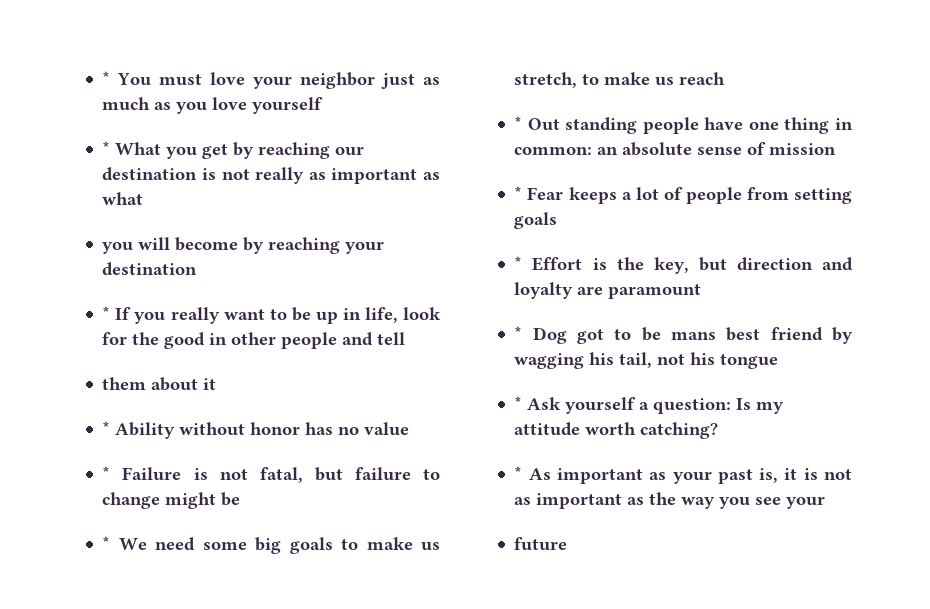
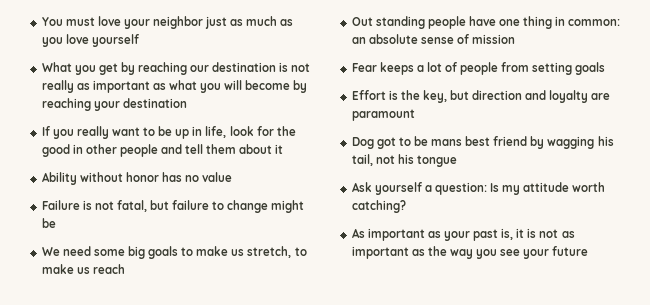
[102,71,111,85] * -> (41, 21) none
[102,141,111,155] * -> (139, 40) none
(144, 198) // -> (198, 85) none
[102,306,111,320] * -> (187, 103) none
(406, 338) // -> (204, 149) none
[102,421,111,435] * -> (284, 149) none
[102,466,111,480] * -> (233, 177) none
[102,536,111,550] * -> (56, 223) none
[514,116,523,130] * -> (125, 269) none
[514,186,523,200] * -> (516, 39) none
[514,256,523,270] * -> (606, 68) none
[514,326,523,340] * -> (415, 115) none
[514,396,523,410] * -> (457, 161) none
[514,466,523,480] * -> (406, 206) none
(826, 503) // -> (550, 254) none

